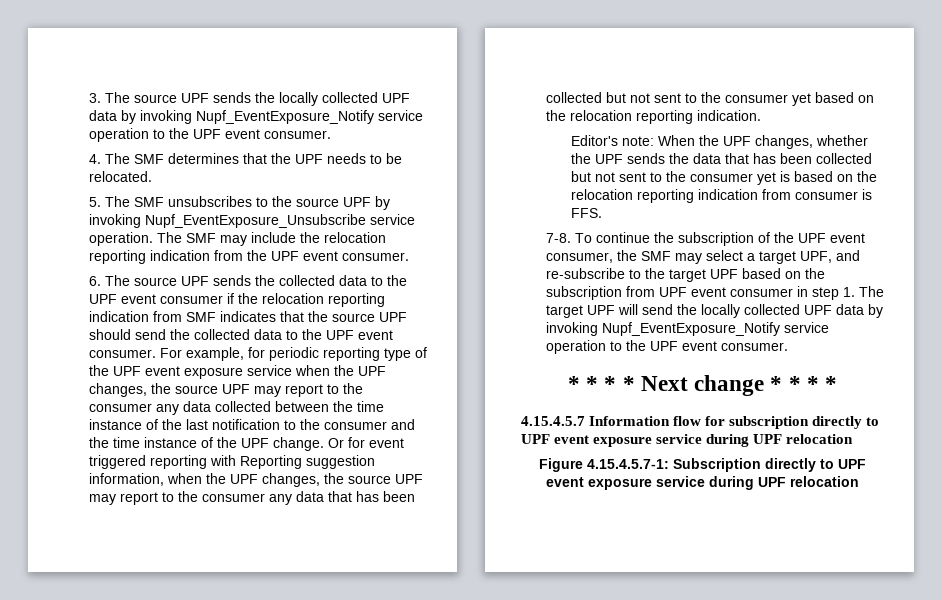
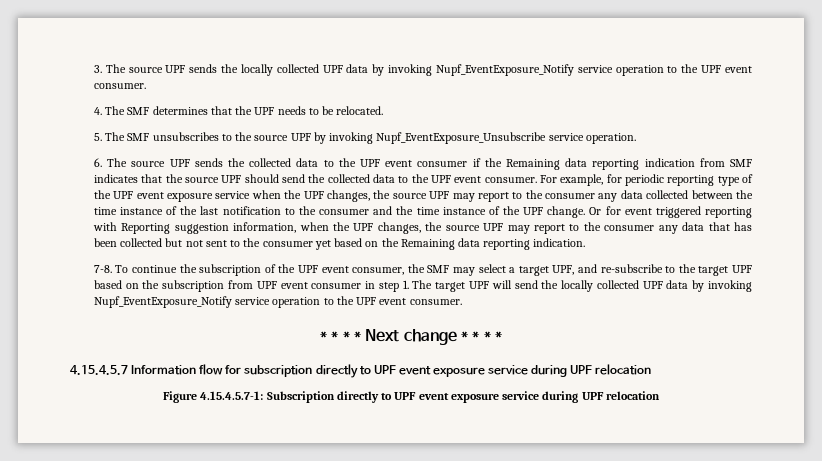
[156,232,386,246] [88,250,409,264] The SMF may include the relocation reporting indication from the UPF event consumer. -> (636, 138) none
[261,293,324,304] relocation -> [505,158,588,170] Remaining data
[569,110,632,121] relocation -> [400,238,481,250] Remaining data
[570,135,868,149] [570,153,872,164] [570,171,877,185] [570,189,872,203] [570,208,602,218] // Editor's note: When the UPF changes, whether the UPF sends the data that has been collected but not sent to the consumer yet is based on the relocation reporting indication from consumer is FFS. -> (586, 242) none

